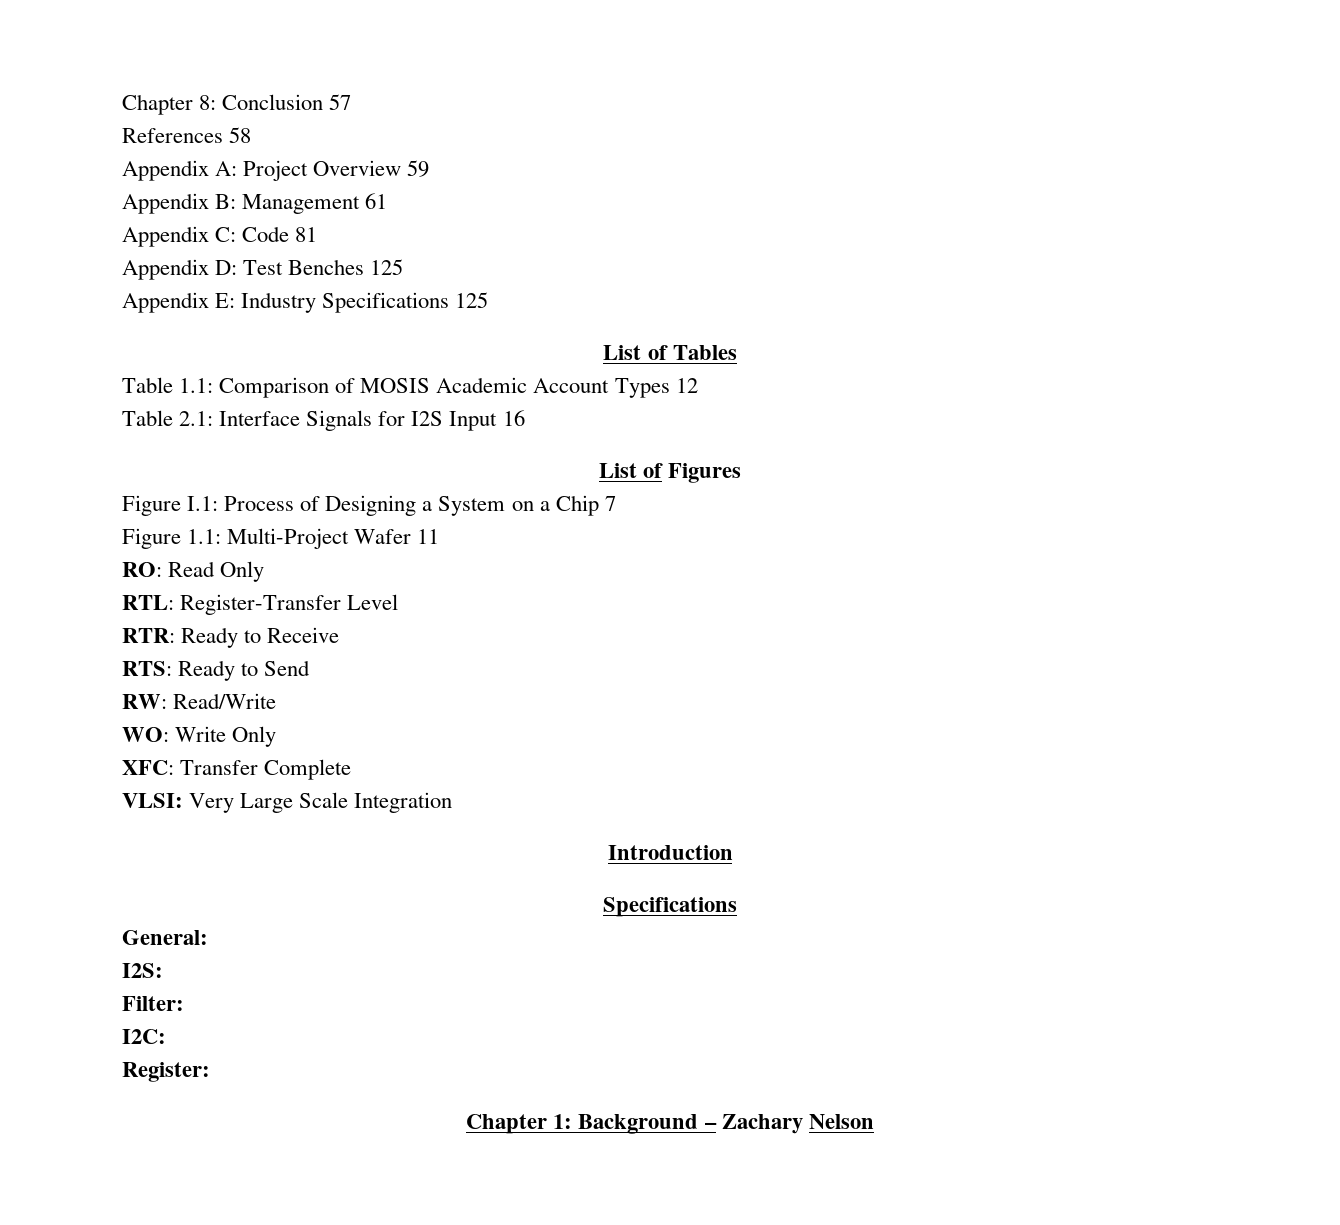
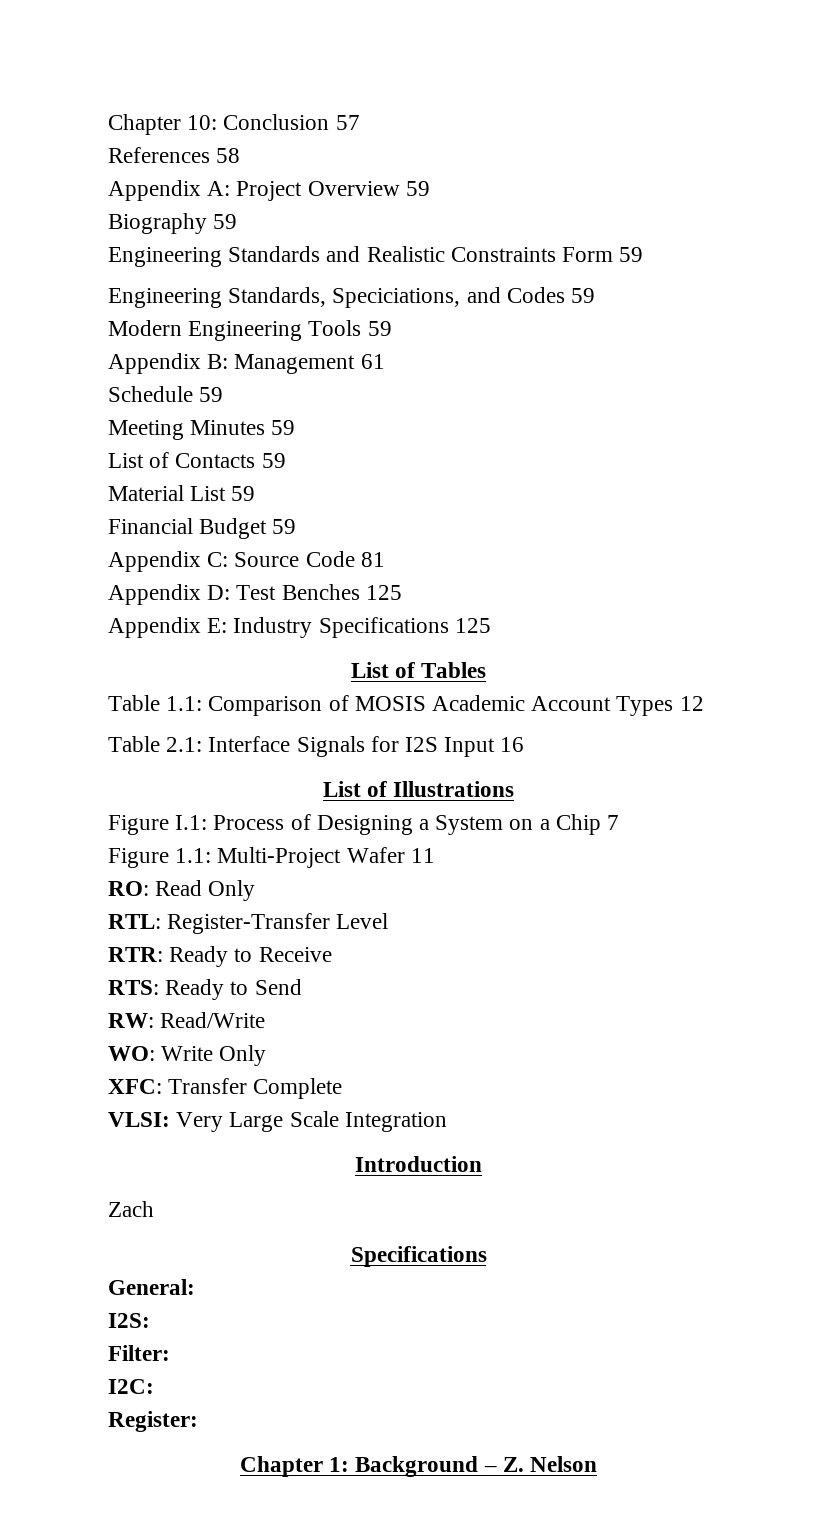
[122,94,217,115] Chapter 8: -> [108,114,218,135] Chapter 10:
[122,193,388,214] Appendix B: Management 61 -> [108,213,238,234] [108,246,644,267] [108,287,596,308] [108,320,392,341] [108,353,385,374] [108,386,224,402] [108,420,296,440] [108,452,286,468] [108,485,256,501] [108,518,297,539] Biography 59 // Engineering Standards and Realistic Constraints Form 59 // Engineering Standards, Speciciations, and Codes 59 // Modern Engineering Tools 59 // Appendix B: Management 61 // Schedule 59 // Meeting Minutes 59 // List of Contacts 59 // Material List 59 // Financial Budget 59
(237, 234) none -> [234,552,300,567] Source
[668,463,742,483] Figures -> [393,781,515,797] Illustrations
(733, 852) none -> [108,1201,154,1217] // Zach
[721,1114,803,1134] Zachary -> [502,1457,524,1472] Z.

